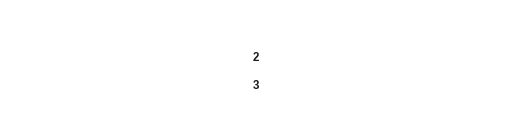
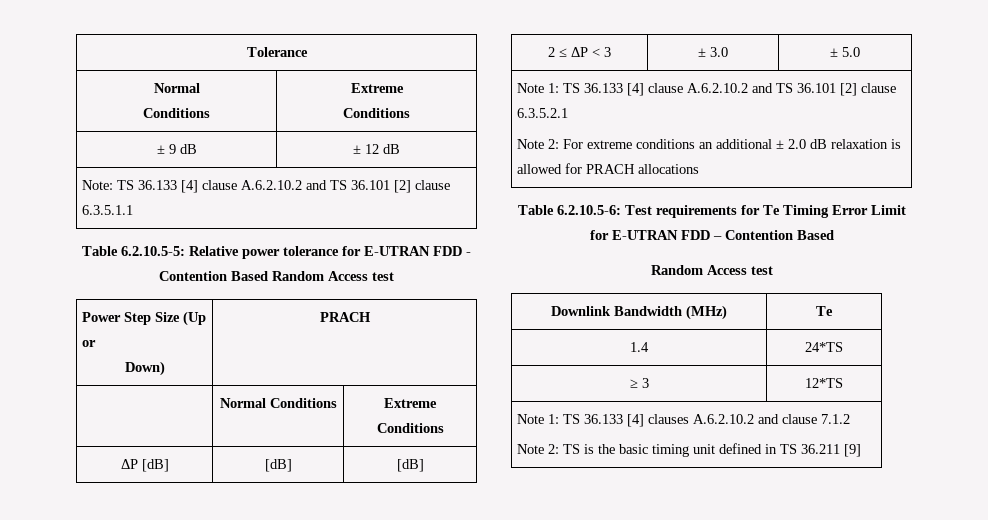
[252,52,259,61] [252,80,259,89] 2 // 3 -> [246,47,308,57] [153,83,200,93] [143,108,210,118] [350,83,404,93] [343,108,410,118] [156,144,197,154] [353,144,400,154] [82,180,451,193] [82,205,134,215] [82,246,471,259] [159,271,394,281] [82,311,207,326] [82,340,97,347] [124,361,165,376] [319,312,371,322] [219,398,337,408] [384,398,437,408] [376,423,444,433] [120,459,169,472] [264,459,292,472] [396,459,424,472] [548,47,611,57] [698,47,728,57] [830,47,860,57] [517,83,897,96] [517,108,569,118] [517,139,902,149] [517,163,700,174] [517,205,906,218] [589,230,834,240] [650,265,773,275] [551,305,727,320] [816,306,833,316] [630,342,649,352] [805,342,843,352] [629,378,649,388] [805,378,843,388] [517,414,851,427] [517,443,862,457] Tolerance // Normal // Conditions | Extreme // Conditions // ± 9 dB | ± 12 dB // Note: TS 36.133 [4] clause A.6.2.10.2 and TS 36.101 [2] clause 6.3.5.1.1 // Table 6.2.10.5-5: Relative power tolerance for E-UTRAN FDD - Contention Based Random Access test // Power Step Size (Up or // Down) | PRACH // | Normal Conditions | Extreme Conditions // ΔP [dB] | [dB] | [dB] // 2 ≤ ΔP < 3 | ± 3.0 | ± 5.0 // Note 1: TS 36.133 [4] clause A.6.2.10.2 and TS 36.101 [2] clause 6.3.5.2.1 // Note 2: For extreme conditions an additional ± 2.0 dB relaxation is allowed for PRACH allocations // Table 6.2.10.5-6: Test requirements for Te Timing Error Limit for E-UTRAN FDD – Contention Based // Random Access test // Downlink Bandwidth (MHz) | Te // 1.4 | 24*TS // ≥ 3 | 12*TS // Note 1: TS 36.133 [4] clauses A.6.2.10.2 and clause 7.1.2 // Note 2: TS is the basic timing unit defined in TS 36.211 [9]

